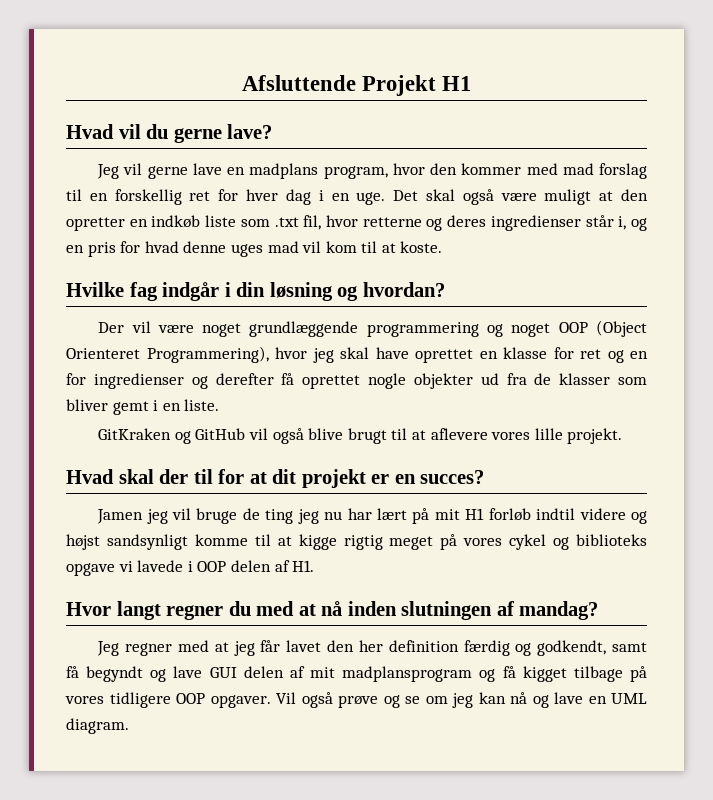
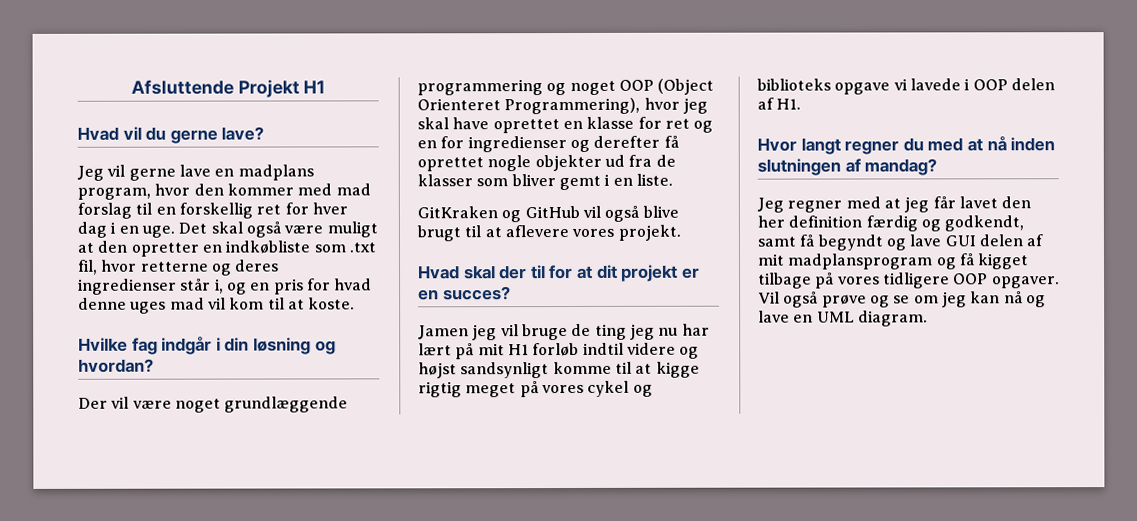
[151,215,237,228] indkøb liste -> [225,240,311,254] indkøbliste
[534,428,563,440] lille -> (615, 232) none

